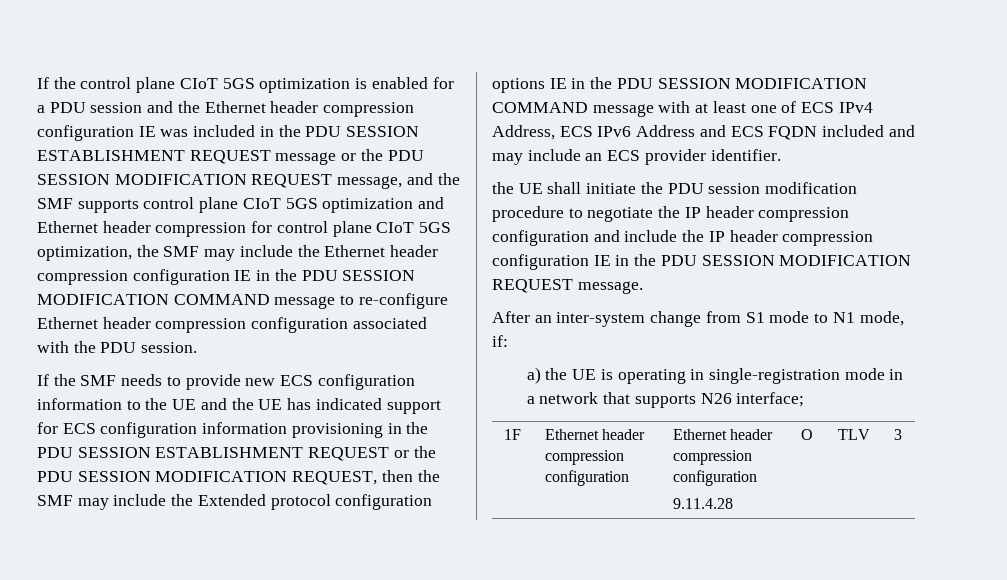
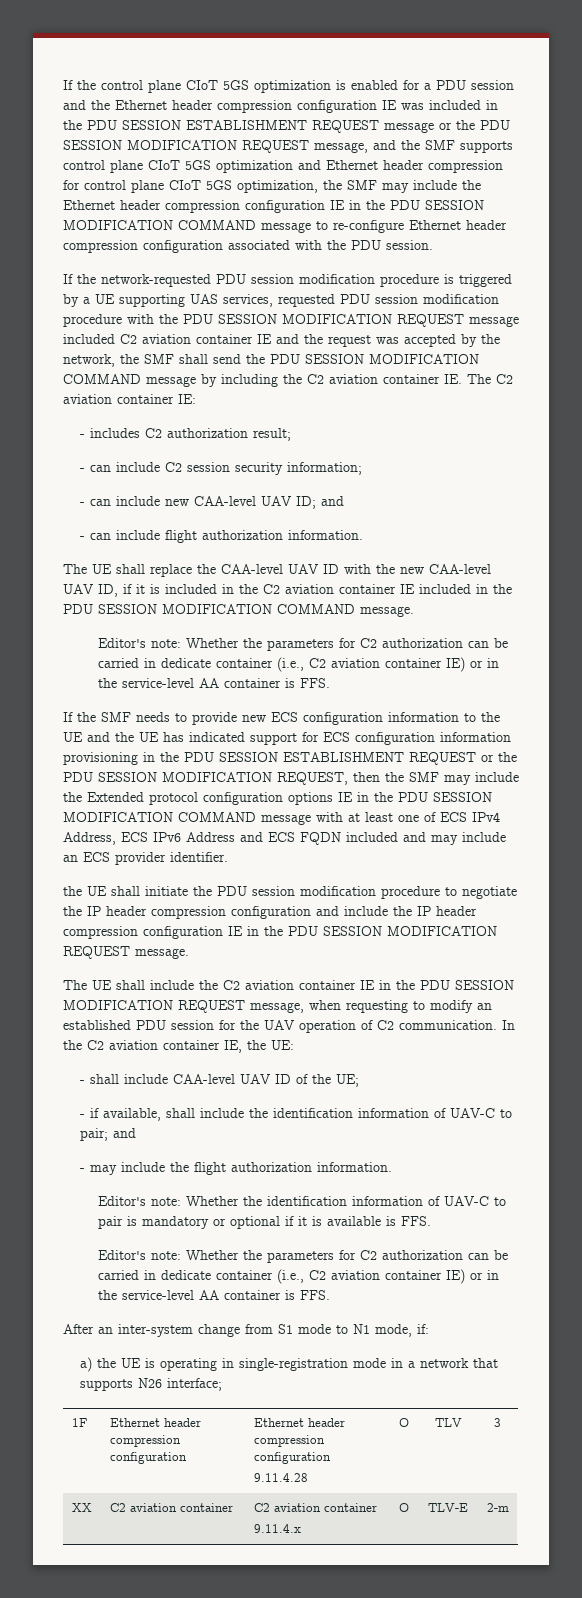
(198, 347) none -> [63,274,512,287] [63,294,499,307] [63,314,519,327] [63,334,500,347] [63,354,479,367] [63,374,513,387] [63,394,196,404] [80,428,292,441] [80,462,363,475] [80,496,345,509] [80,530,364,543] [63,564,491,577] [63,584,512,597] [63,604,414,617] [97,638,508,651] [97,657,499,672] [97,678,330,688] // If the network-requested PDU session modification procedure is triggered by a UE supporting UAS services, requested PDU session modification procedure with the PDU SESSION MODIFICATION REQUEST message included C2 aviation container IE and the request was accepted by the network, the SMF shall send the PDU SESSION MODIFICATION COMMAND message by including the C2 aviation container IE. The C2 aviation container IE: // - includes C2 authorization result; // - can include C2 session security information; // - can include new CAA-level UAV ID; and // - can include flight authorization information. // The UE shall replace the CAA-level UAV ID with the new CAA-level UAV ID, if it is included in the C2 aviation container IE included in the PDU SESSION MODIFICATION COMMAND message. // Editor's note: Whether the parameters for C2 authorization can be carried in dedicate container (i.e., C2 aviation container IE) or in the service-level AA container is FFS.
(643, 287) none -> [63,980,514,990] [63,1000,492,1013] [63,1020,515,1033] [63,1040,294,1053] [80,1074,360,1087] [80,1108,513,1121] [80,1128,137,1141] [80,1162,393,1175] [97,1196,506,1206] [97,1216,431,1229] [97,1250,508,1263] [97,1269,499,1284] [97,1290,330,1300] // The UE shall include the C2 aviation container IE in the PDU SESSION MODIFICATION REQUEST message, when requesting to modify an established PDU session for the UAV operation of C2 communication. In the C2 aviation container IE, the UE: // - shall include CAA-level UAV ID of the UE; // - if available, shall include the identification information of UAV-C to pair; and // - may include the flight authorization information. // Editor's note: Whether the identification information of UAV-C to pair is mandatory or optional if it is available is FFS. // Editor's note: Whether the parameters for C2 authorization can be carried in dedicate container (i.e., C2 aviation container IE) or in the service-level AA container is FFS.
(902, 434) none -> [71,1503,92,1512] [109,1503,233,1512] [253,1503,377,1512] [253,1524,301,1533] [399,1503,409,1512] [428,1503,468,1512] [486,1503,509,1512] // XX | C2 aviation container | C2 aviation container // 9.11.4.x | O | TLV-E | 2-m

